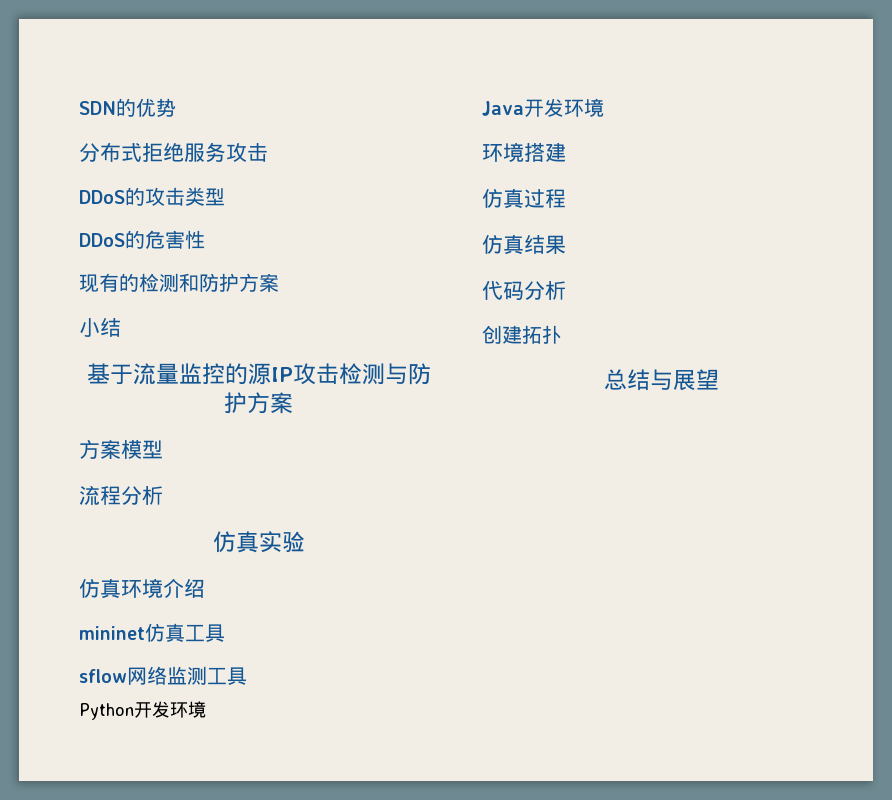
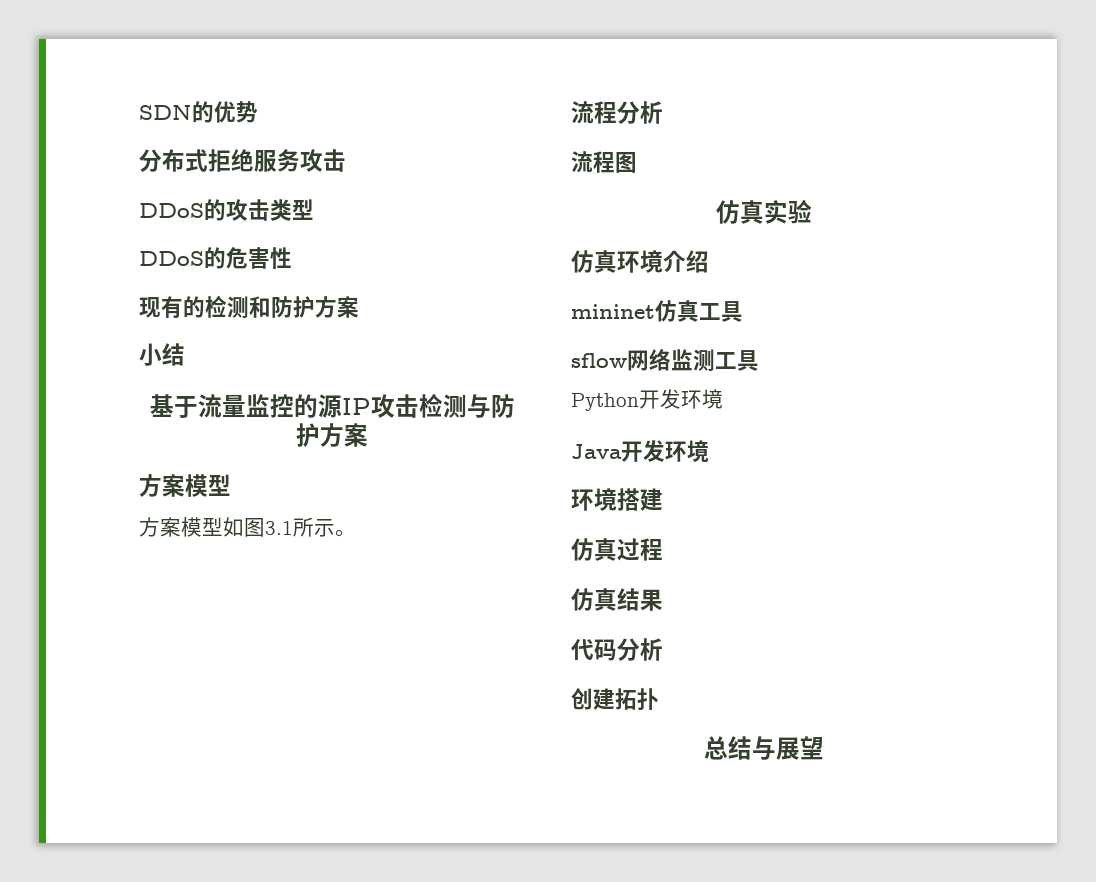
(163, 449) none -> [139,517,356,537] // 方案模型如图3.1所示。
(163, 495) none -> [571,151,637,173] // 流程图

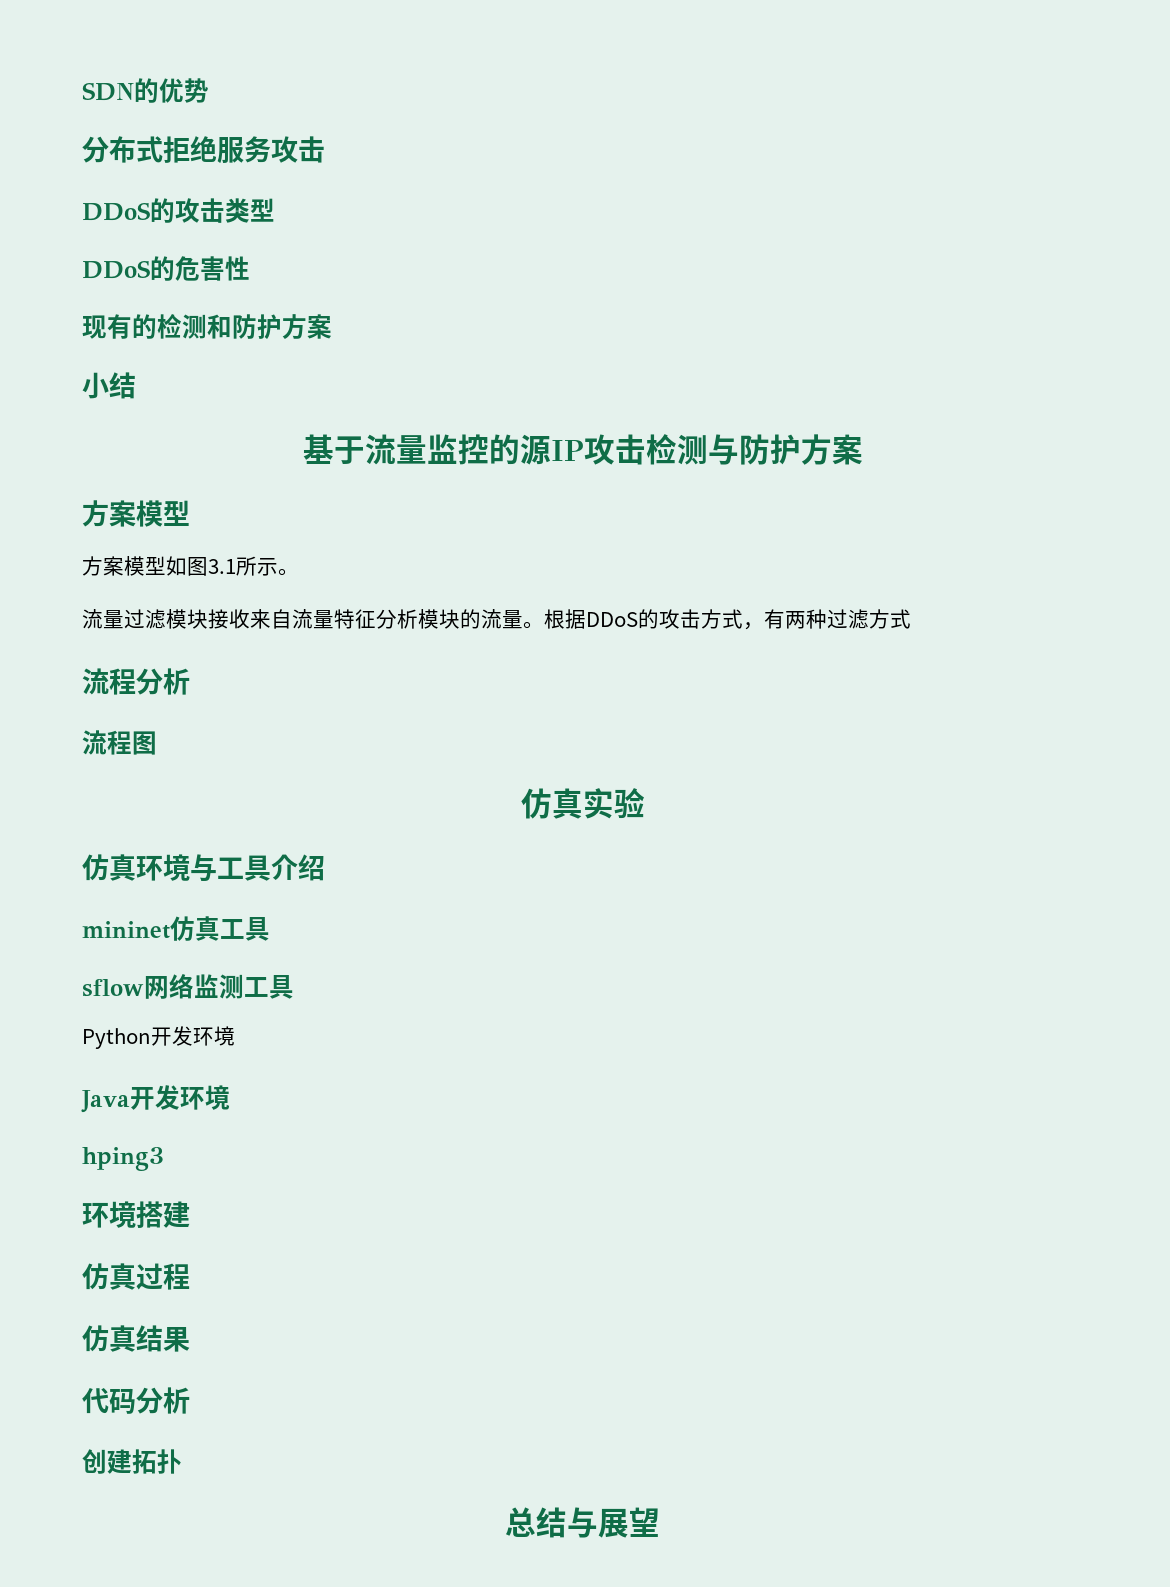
(356, 533) none -> [82,609,911,630] // 流量过滤模块接收来自流量特征分析模块的流量。根据DDoS的攻击方式，有两种过滤方式
(663, 261) none -> [190,854,271,882] 与工具
(709, 451) none -> [82,1147,164,1171] // hping3

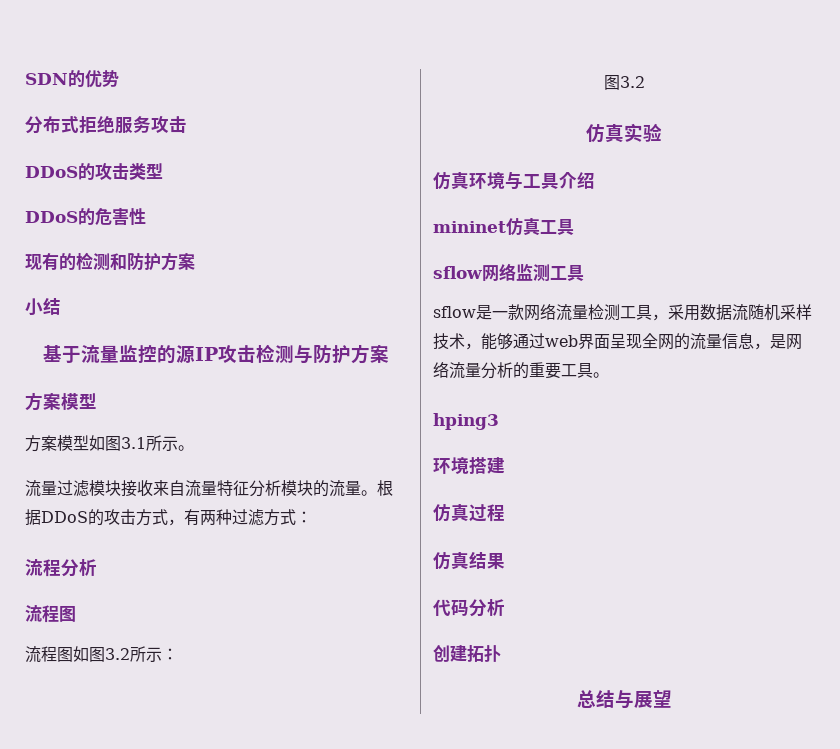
(911, 619) none -> [296,511,312,523] ：
(157, 743) none -> [25,646,178,663] [603,75,645,90] // 流程图如图3.2所示： // 图3.2
[82,1026,235,1049] [81,1085,230,1113] Python开发环境 // Java开发环境 -> [433,303,812,321] [433,333,802,350] [433,361,609,379] sflow是一款网络流量检测工具，采用数据流随机采样技术，能够通过web界面呈现全网的流量信息，是网络流量分析的重要工具。

